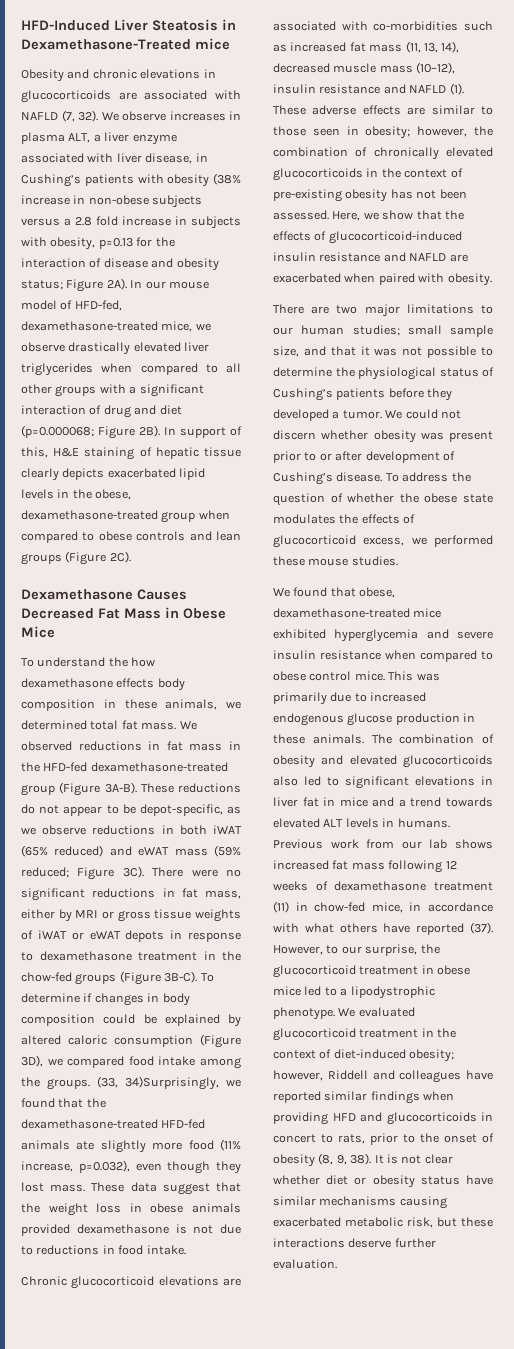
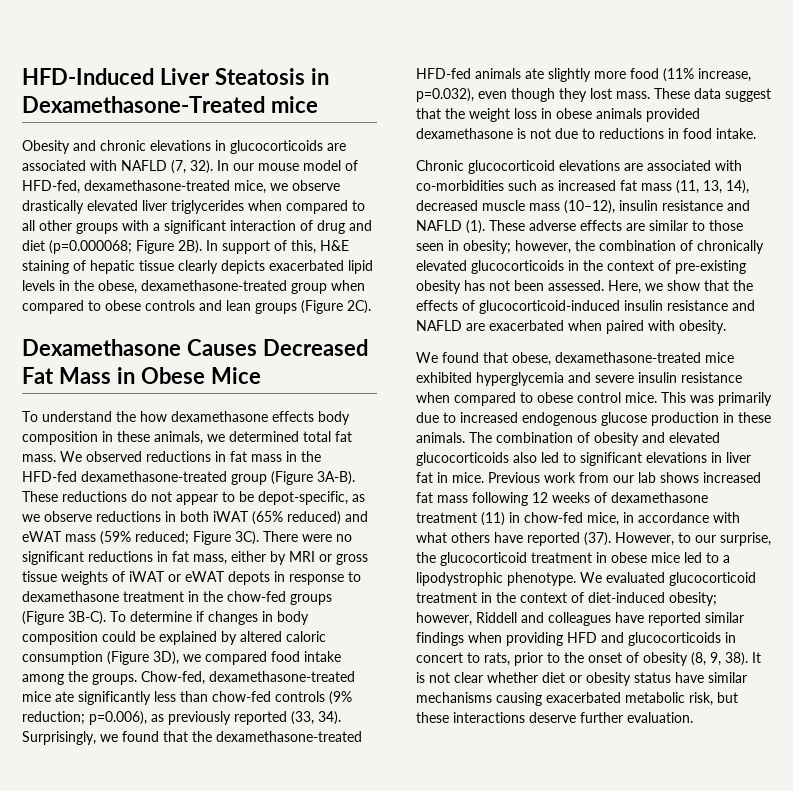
[101,111,241,121] [21,132,177,145] [21,153,208,164] [21,173,241,187] [21,195,203,208] [21,216,241,229] [21,237,175,250] [21,258,219,271] [21,278,127,292] We observe increases in plasma ALT, a liver enzyme associated with liver disease, in Cushing’s patients with obesity (38% increase in non-obese subjects versus a 2.8 fold increase in subjects with obesity, p=0.13 for the interaction of disease and obesity status; Figure 2A). -> (213, 167) none
[97,1076,219,1090] (33, 34)Surprisingly, -> [141,671,355,685] [22,691,352,705] [22,711,341,725] [22,731,96,745] Chow-fed, dexamethasone-treated mice ate significantly less than chow-fed controls (9% reduction; p=0.006), as previously reported (33, 34). Surprisingly,
[273,304,493,317] [273,325,493,337] [273,346,493,358] [273,367,494,380] [273,388,453,401] [273,409,461,421] [273,430,493,443] [273,451,455,463] [273,472,471,485] [273,493,493,506] [273,514,416,524] [273,535,493,548] [273,556,398,566] // There are two major limitations to our human studies; small sample size, and that it was not possible to determine the physiological status of Cushing’s patients before they developed a tumor. We could not discern whether obesity was present prior to or after development of Cushing’s disease. To address the question of whether the obese state modulates the effects of glucocorticoid excess, we performed these mouse studies. -> (726, 327) none
[339,797,493,807] [273,818,450,828] mice and a trend towards elevated ALT levels in humans. -> [452,472,484,483] mice.

